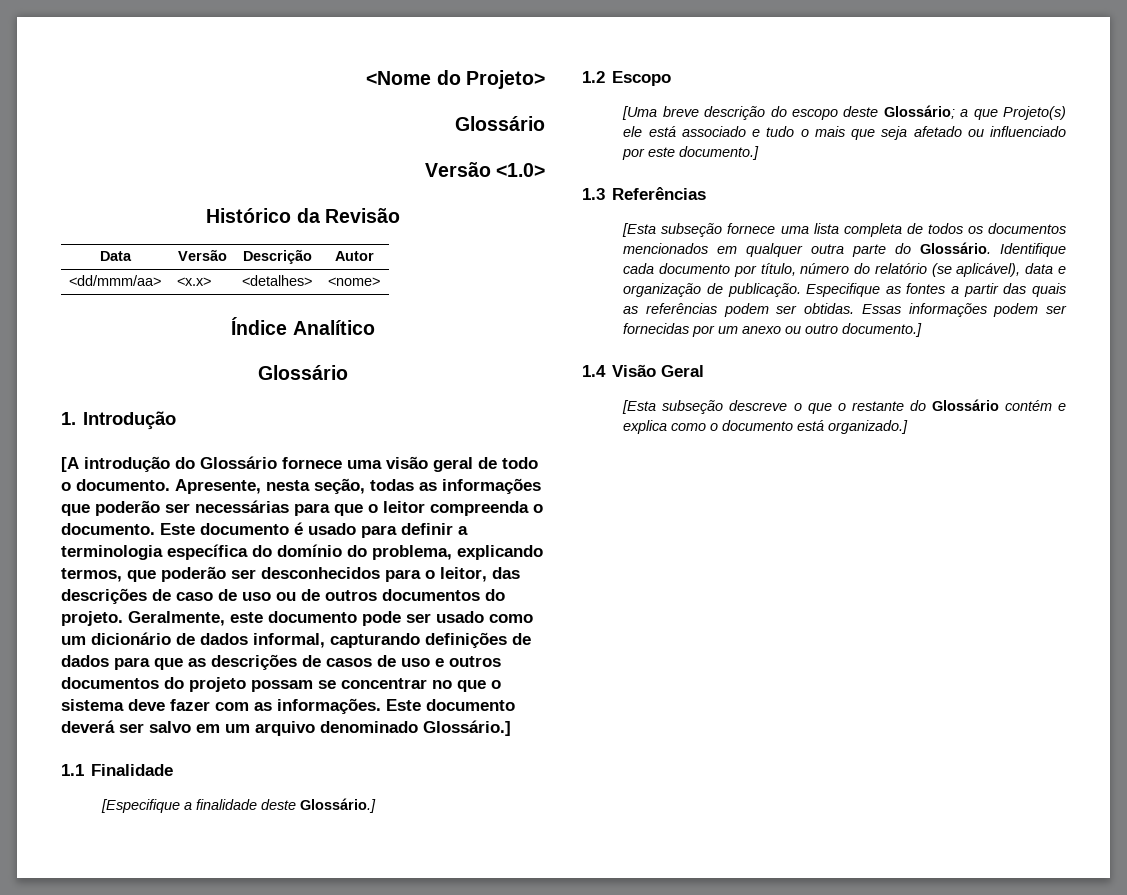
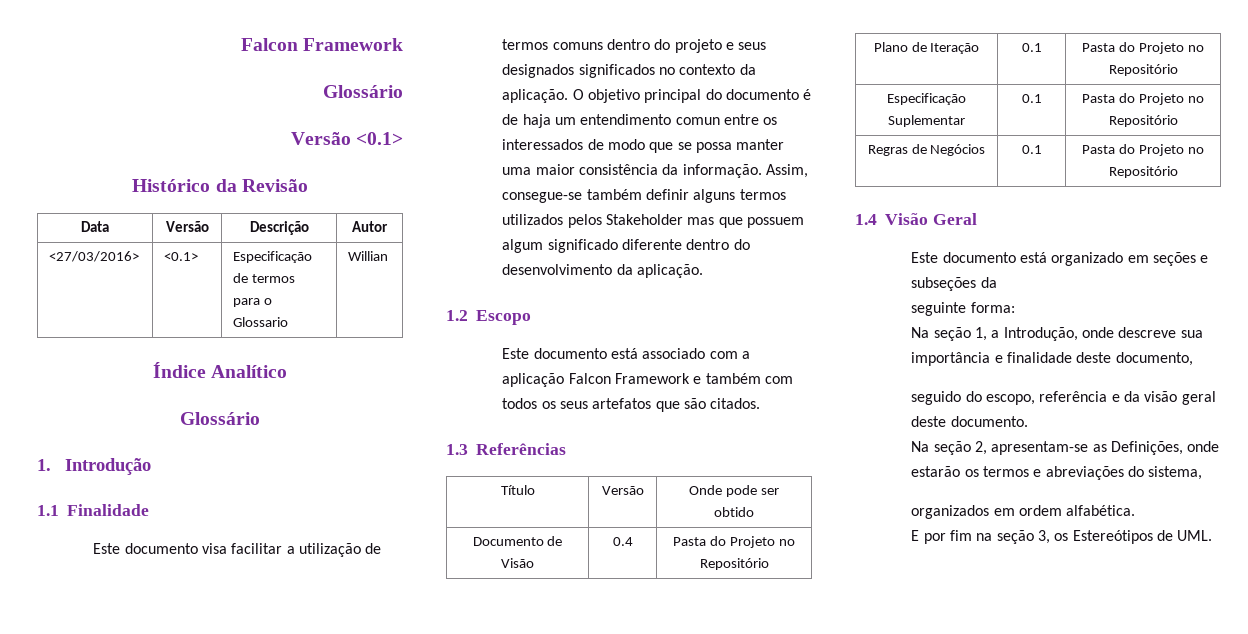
[366,70,545,89] <Nome do Projeto> -> [240,38,403,51] Falcon Framework
[496,163,545,177] <1.0> -> [356,132,403,145] <0.1>
[68,275,161,286] [176,277,211,286] [241,275,312,286] [327,277,380,286] <dd/mmm/aa> | <x.x> | <detalhes> | <nome> -> [49,251,140,262] [164,252,199,261] [233,251,313,263] [233,273,296,283] [233,298,273,307] [233,317,289,327] [348,251,389,261] <27/03/2016> | <0.1> | Especificação de termos para o Glossario | Willian
[61,456,538,472] [61,478,541,494] [61,500,543,516] [61,522,468,538] [61,544,543,560] [61,566,520,582] [61,588,505,604] [61,611,533,626] [61,632,531,648] [61,654,501,670] [61,677,501,692] [61,698,515,714] [61,720,511,736] [61,764,174,776] [101,798,377,813] [582,71,672,86] [622,105,1066,120] [623,126,1066,140] [622,146,760,160] [582,187,707,200] [622,223,1066,237] [623,242,1066,257] [623,263,1066,277] [623,283,1066,297] [623,303,1067,317] [623,323,923,337] [582,364,705,377] [622,399,1066,414] [623,420,909,434] [A introdução do Glossário fornece uma visão geral de todo o documento. Apresente, nesta seção, todas as informações que poderão ser necessárias para que o leitor compreenda o documento. Este documento é usado para definir a terminologia específica do domínio do problema, explicando termos, que poderão ser desconhecidos para o leitor, das descrições de caso de uso ou de outros documentos do projeto. Geralmente, este documento pode ser usado como um dicionário de dados informal, capturando definições de dados para que as descrições de casos de uso e outros documentos do projeto possam se concentrar no que o sistema deve fazer com as informações. Este documento deverá ser salvo em um arquivo denominado Glossário.] // 1.1 Finalidade // [Especifique a finalidade deste Glossário.] // 1.2 Escopo // [Uma breve descrição do escopo deste Glossário; a que Projeto(s) ele está associado e tudo o mais que seja afetado ou influenciado por este documento.] // 1.3 Referências // [Esta subseção fornece uma lista completa de todos os documentos mencionados em qualquer outra parte do Glossário. Identifique cada documento por título, número do relatório (se aplicável), data e organização de publicação. Especifique as fontes a partir das quais as referências podem ser obtidas. Essas informações podem ser fornecidas por um anexo ou outro documento.] // 1.4 Visão Geral // [Esta subseção descreve o que o restante do Glossário contém e explica como o documento está organizado.] -> [37,504,149,516] [93,543,382,557] [502,39,767,53] [502,64,756,78] [502,89,812,103] [502,114,778,128] [502,139,785,153] [502,164,808,178] [502,189,786,203] [502,214,804,228] [502,239,750,253] [502,264,703,278] [446,310,531,325] [502,348,750,359] [502,373,793,387] [502,398,761,412] [446,443,566,455] [500,485,535,495] [601,486,644,495] [689,485,779,497] [714,507,754,517] [472,536,563,546] [501,558,534,568] [612,537,633,546] [673,536,795,548] [699,558,769,570] [873,42,980,54] [1021,43,1042,52] [1082,42,1204,54] [1108,64,1178,76] [887,93,966,105] [888,115,965,127] [1021,94,1042,103] [1082,93,1204,105] [1108,115,1178,127] [867,144,986,156] [1021,145,1042,154] [1082,144,1204,156] [1108,166,1178,178] [855,213,977,225] [911,252,1209,266] [911,277,997,291] [911,302,1015,316] [911,327,1203,341] [911,352,1193,366] [911,391,1216,405] [911,416,1028,427] [911,441,1220,455] [911,466,1203,480] [911,505,1136,519] [911,530,1213,544] 1.1 Finalidade // Este documento visa facilitar a utilização de termos comuns dentro do projeto e seus designados significados no contexto da aplicação. O objetivo principal do documento é de haja um entendimento comun entre os interessados de modo que se possa manter uma maior consistência da informação. Assim, consegue-se também definir alguns termos utilizados pelos Stakeholder mas que possuem algum significado diferente dentro do desenvolvimento da aplicação. // 1.2 Escopo // Este documento está associado com a aplicação Falcon Framework e também com todos os seus artefatos que são citados. // 1.3 Referências // Título | Versão | Onde pode ser obtido // Documento de Visão | 0.4 | Pasta do Projeto no Repositório // Plano de Iteração | 0.1 | Pasta do Projeto no Repositório // Especificação Suplementar | 0.1 | Pasta do Projeto no Repositório // Regras de Negócios | 0.1 | Pasta do Projeto no Repositório // 1.4 Visão Geral // Este documento está organizado em seções e subseções da // seguinte forma: // Na seção 1, a Introdução, onde descreve sua importância e finalidade deste documento, // seguido do escopo, referência e da visão geral deste documento. // Na seção 2, apresentam-se as Definições, onde estarão os termos e abreviações do sistema, // organizados em ordem alfabética. // E por fim na seção 3, os Estereótipos de UML.

